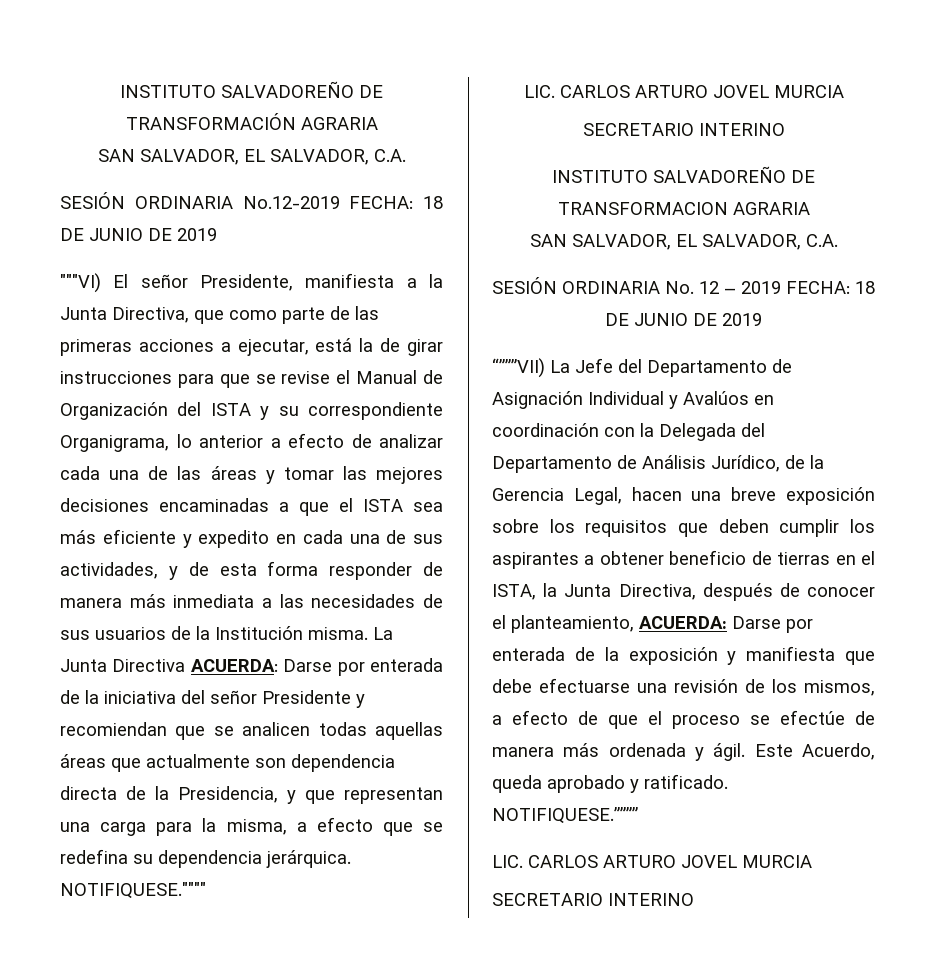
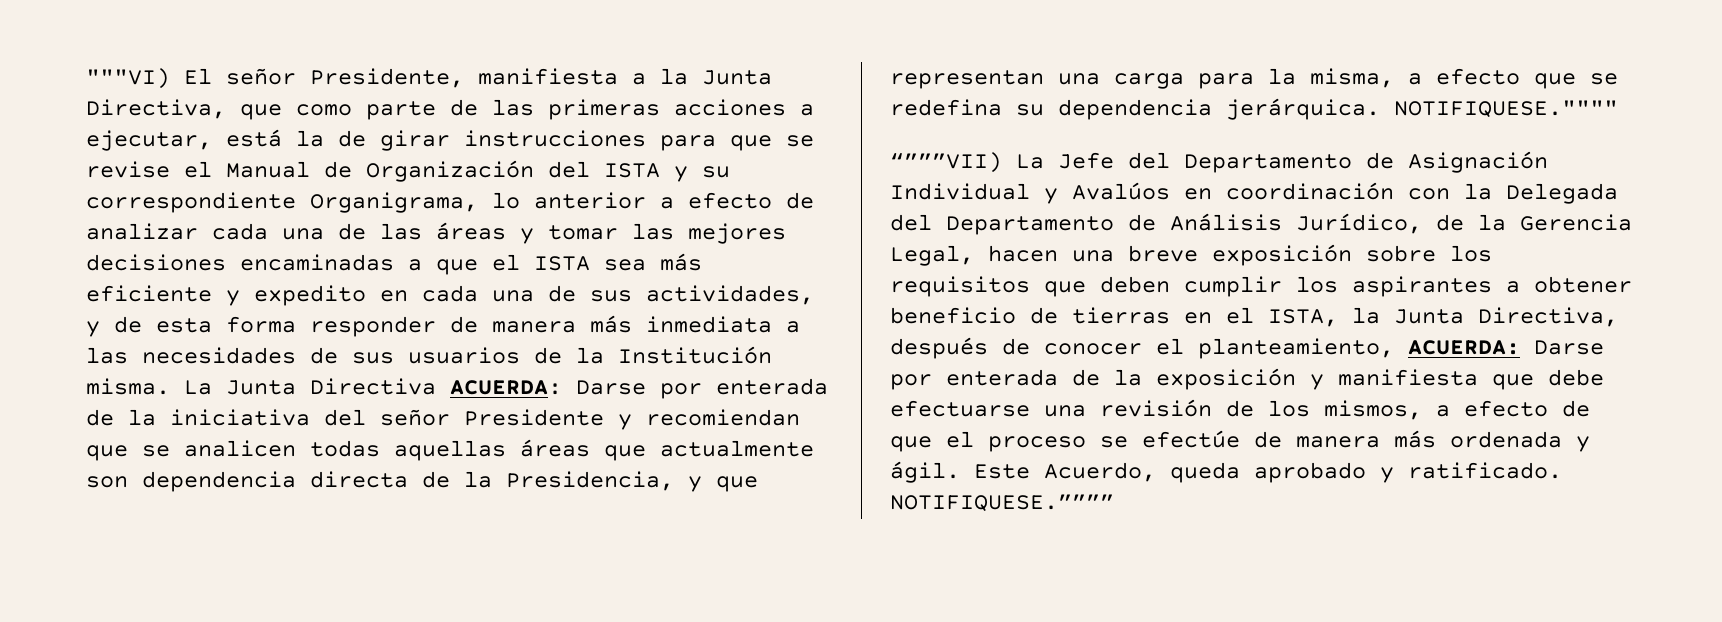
[120,81,383,98] [125,113,378,130] [97,149,406,165] [60,192,443,209] [60,228,217,241] INSTITUTO SALVADOREÑO DE TRANSFORMACIÓN AGRARIA // SAN SALVADOR, EL SALVADOR, C.A. // SESIÓN ORDINARIA No.12-2019 FECHA: 18 DE JUNIO DE 2019 // -> (86, 78) none
[523,85,844,98] [582,123,785,136] [552,166,815,183] [557,202,810,215] [529,234,838,250] [492,277,875,294] [605,313,762,326] // LIC. CARLOS ARTURO JOVEL MURCIA // SECRETARIO INTERINO // INSTITUTO SALVADOREÑO DE TRANSFORMACION AGRARIA // SAN SALVADOR, EL SALVADOR, C.A. // SESIÓN ORDINARIA No. 12 – 2019 FECHA: 18 DE JUNIO DE 2019 -> (1618, 109) none
[492,855,812,868] [492,893,694,906] // LIC. CARLOS ARTURO JOVEL MURCIA // SECRETARIO INTERINO -> (1114, 503) none

